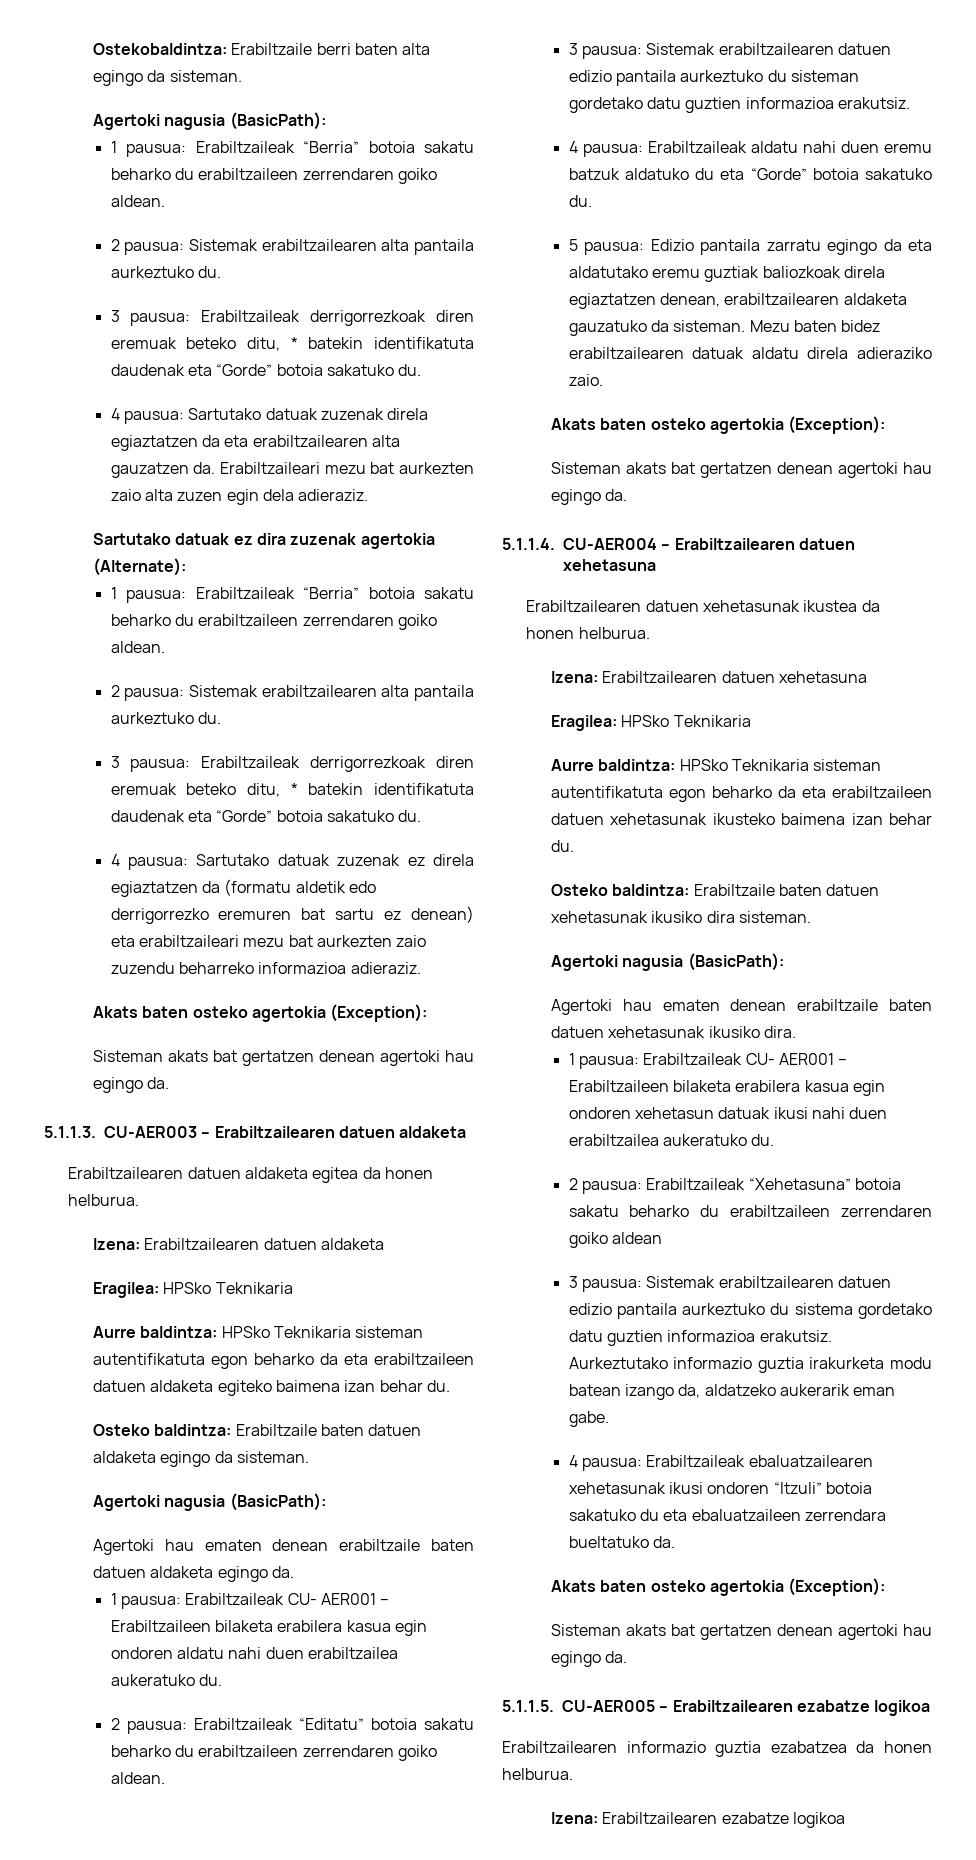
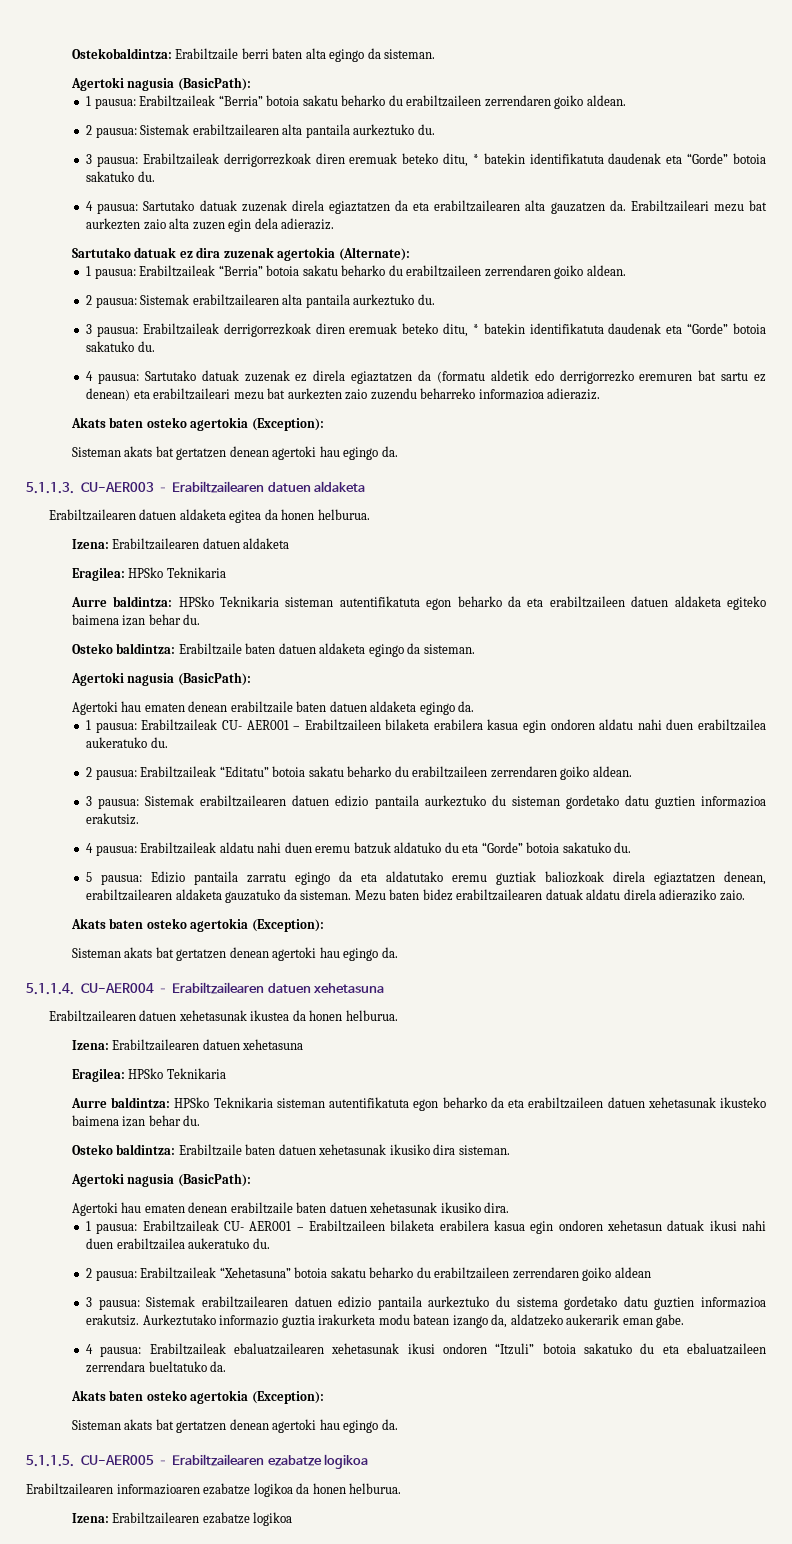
[626,1741,847,1757] informazio guztia ezabatzea -> [116,1483,293,1497] informazioaren ezabatze logikoa

